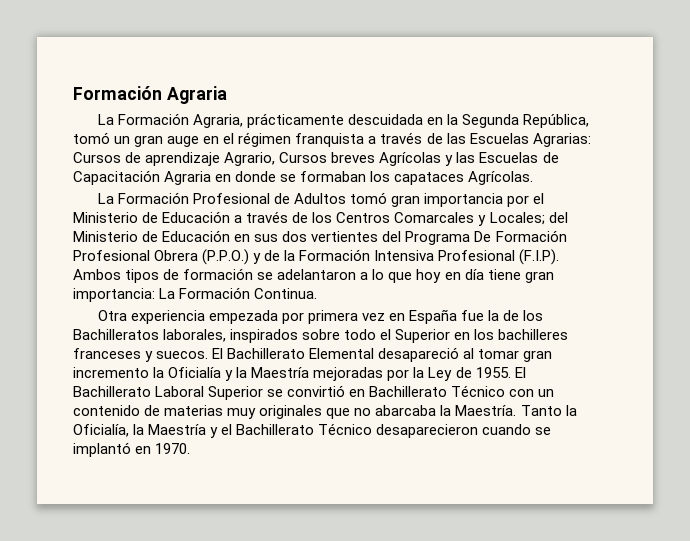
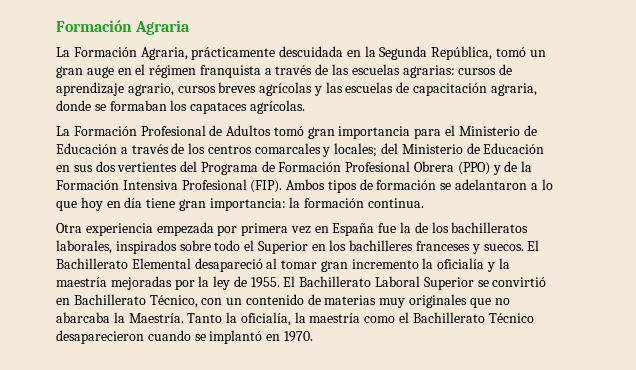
[469,133,591,147] [73,152,559,166] [73,170,232,185] Escuelas Agrarias: Cursos de aprendizaje Agrario, Cursos breves Agrícolas y las Escuelas de Capacitación Agraria en -> [351,64,513,78] [56,82,537,96] escuelas agrarias: cursos de aprendizaje agrario, cursos breves agrícolas y las escuelas de capacitación agraria,
[468,171,534,185] Agrícolas. -> [249,100,305,114] agrícolas.
[507,195,530,207] por -> [414,128,442,139] para
[336,212,545,226] Centros Comarcales y Locales; -> [207,143,378,157] centros comarcales y locales;
[474,231,492,242] De -> [261,161,275,172] de
[202,249,250,265] (P.P.O.) -> [457,162,490,175] (PPO)
[519,249,560,265] (F.I.P). -> [250,180,283,193] (FIP).
[159,287,318,299] La Formación Continua. -> [289,197,425,208] la formación continua.
[73,329,159,340] Bachilleratos -> [451,222,529,233] bachilleratos
[168,367,222,378] Oficialía -> [437,258,485,269] oficialía
[251,367,310,378] Maestría -> [56,277,107,287] maestría
[428,367,453,381] Ley -> [213,276,231,290] ley
[451,385,506,397] Técnico -> [149,295,198,308] Técnico,
[73,424,219,438] Oficialía, la Maestría y -> [240,312,396,326] oficialía, la maestría como

